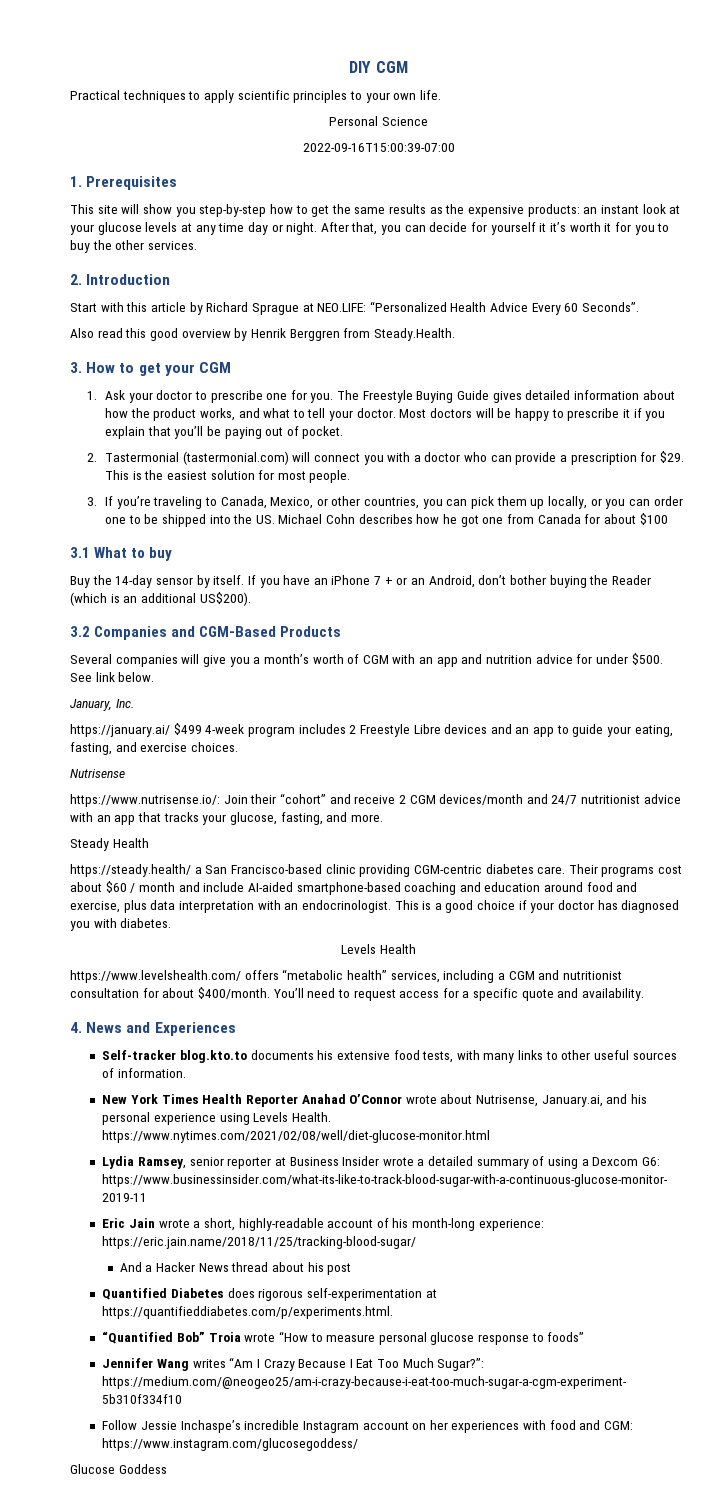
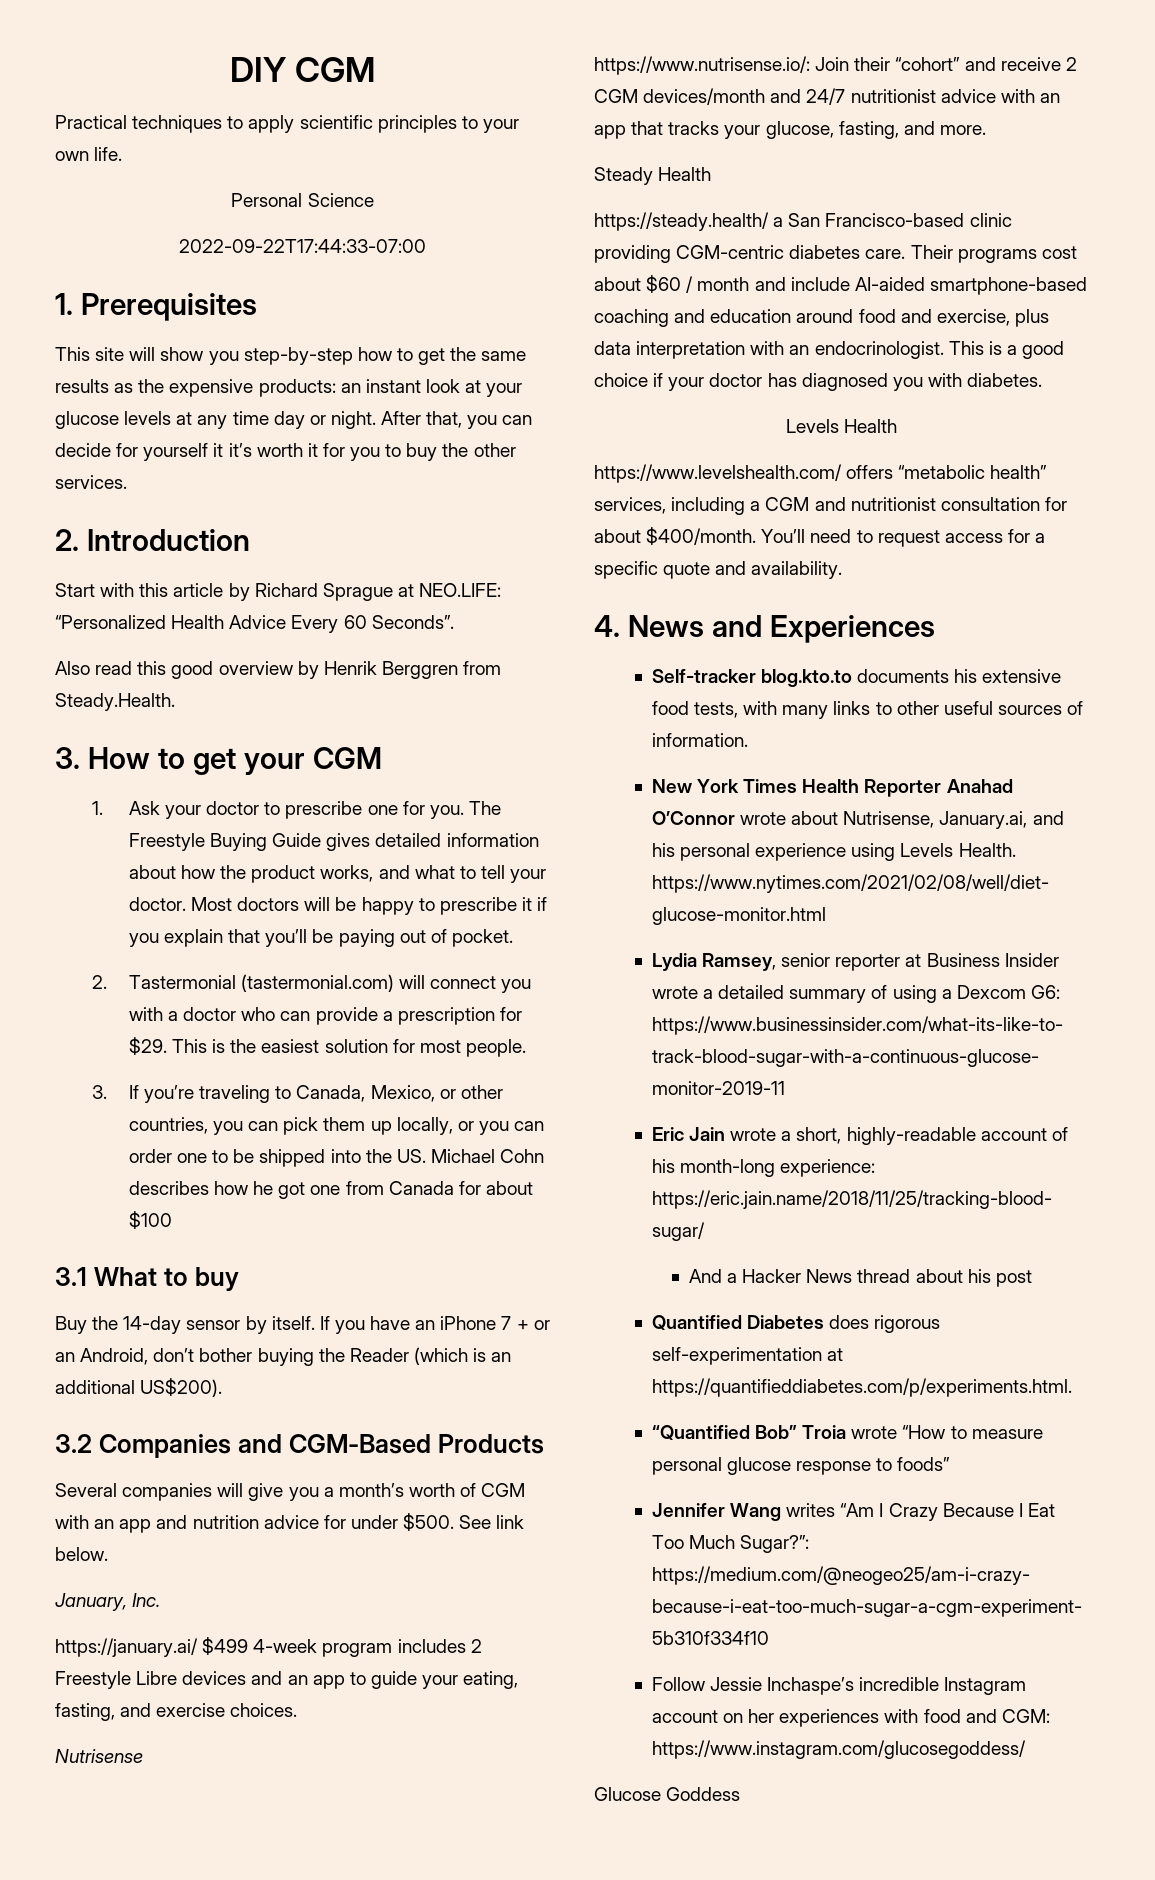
[302,143,455,152] 2022-09-16T15:00:39-07:00 -> [179,239,426,253] 2022-09-22T17:44:33-07:00

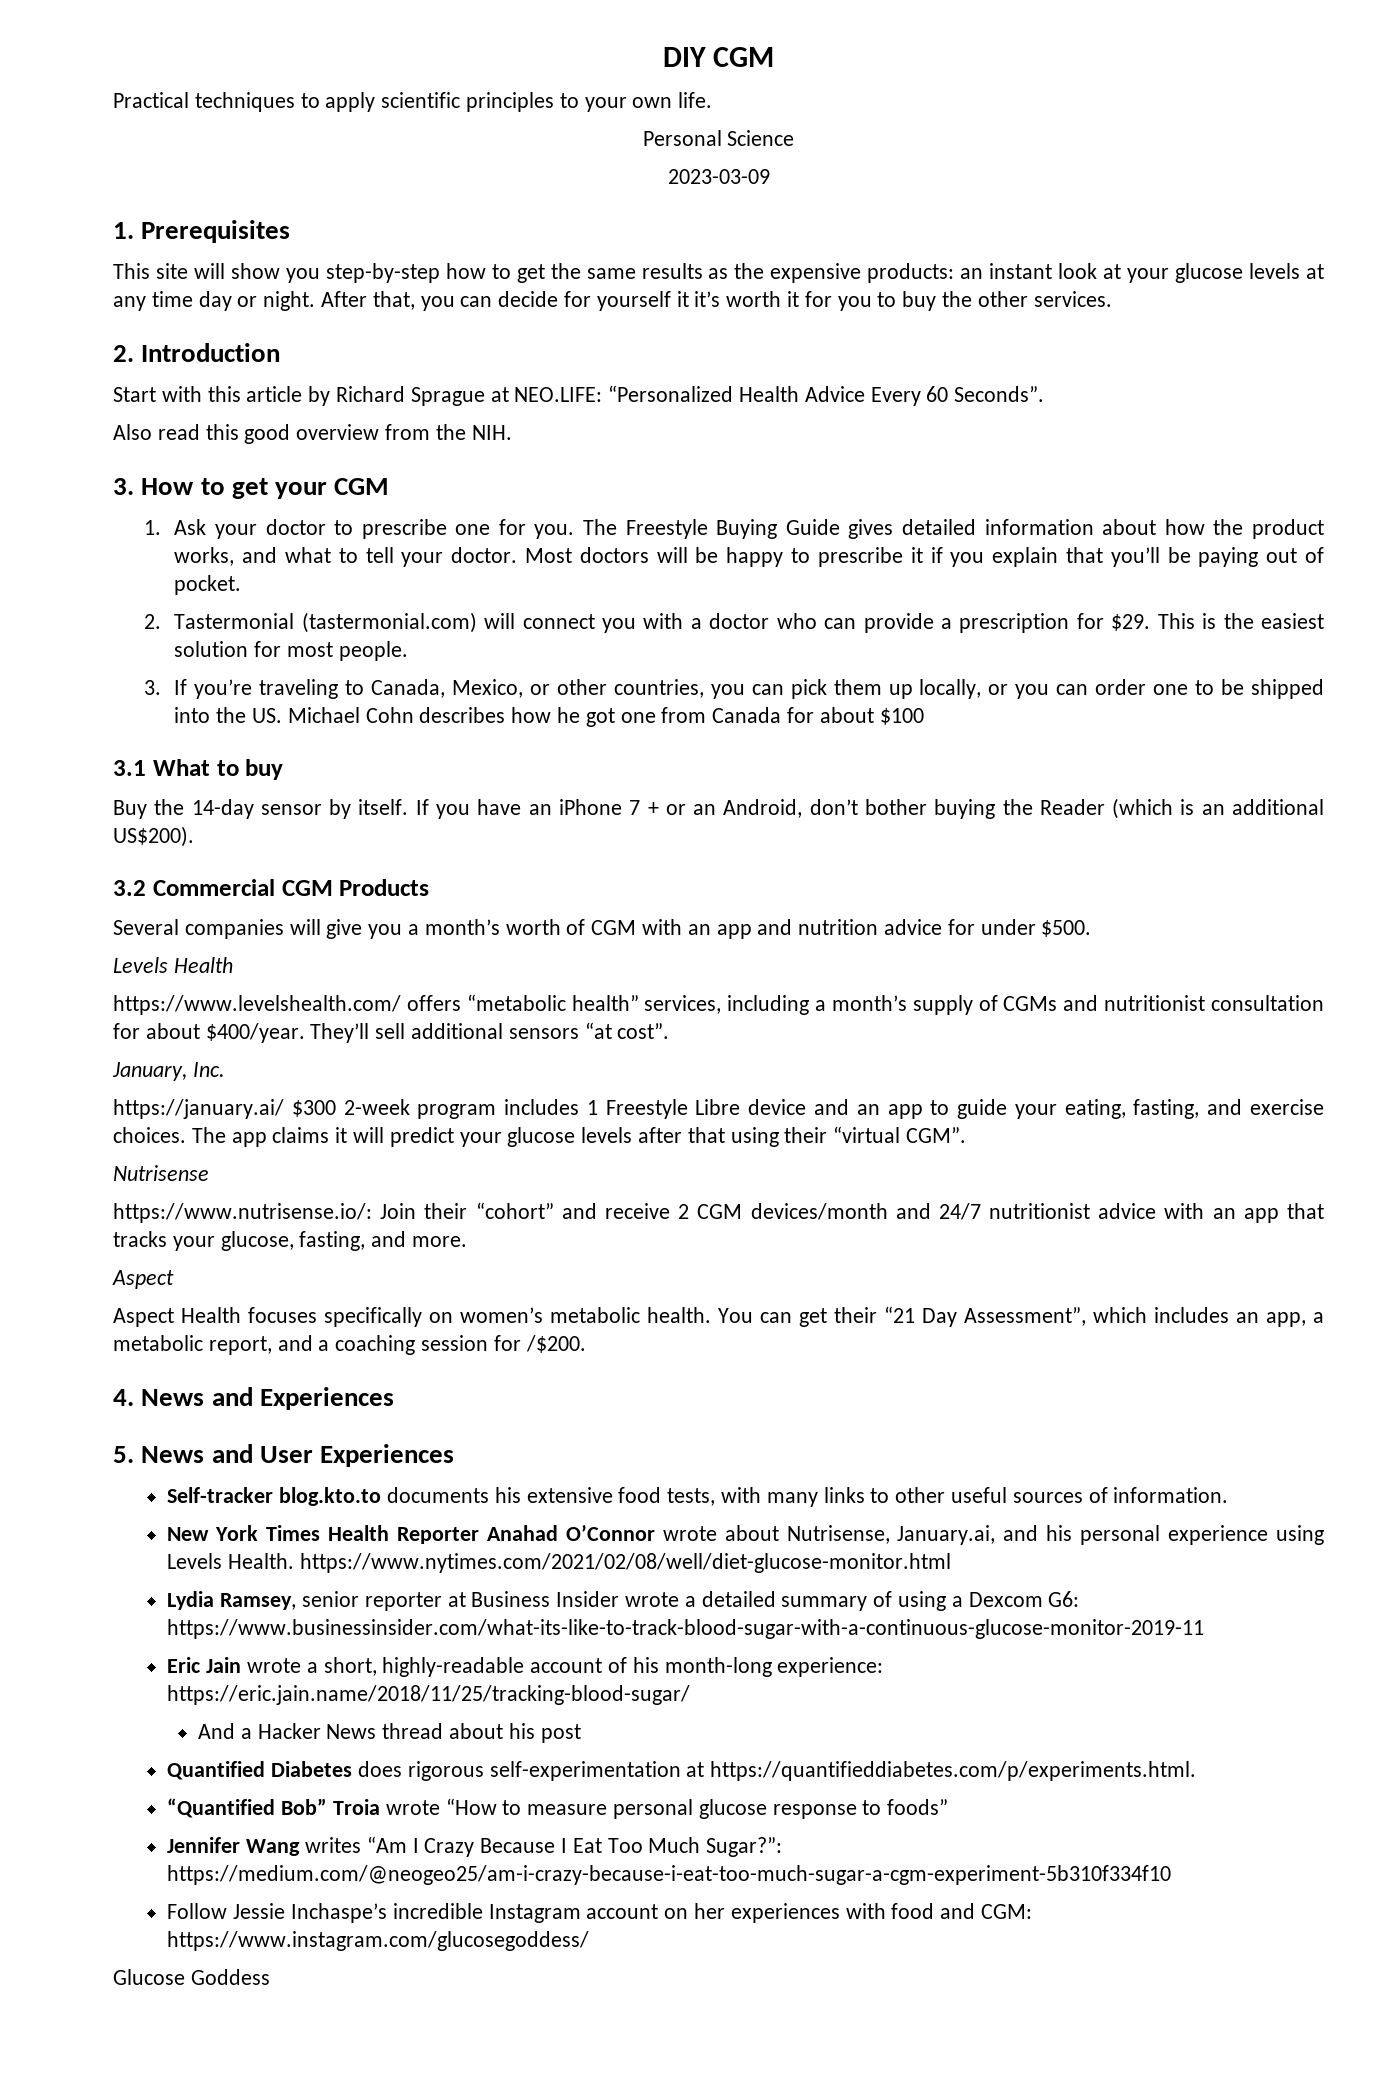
[179,239,426,253] 2022-09-22T17:44:33-07:00 -> [667,169,770,184] 2023-03-09
[297,661,502,679] [55,693,175,711] by Henrik Berggren from Steady.Health. -> [385,424,512,440] from the NIH.
[98,1434,431,1458] Companies and CGM-Based -> [152,879,333,896] Commercial CGM
[459,1515,525,1529] [55,1547,108,1561] See link below. -> [113,957,233,973] [113,994,1324,1015] [113,1022,670,1043] // Levels Health // https://www.levelshealth.com/ offers “metabolic health” services, including a month’s supply of CGMs and nutritionist consultation for about $400/year. They’ll sell additional sensors “at cost”.
[202,1637,318,1655] $499 4-week -> [291,1099,410,1117] $300 2-week
[470,1639,482,1653] 2 -> [586,1100,598,1115] 1
[182,1671,247,1685] devices -> [748,1099,807,1115] device
(298, 1710) none -> [191,1126,967,1147] The app claims it will predict your glucose levels after that using their “virtual CGM”.
[594,167,712,185] [594,212,1012,231] [594,245,1077,263] [594,275,1087,295] [594,309,1049,327] [594,341,1065,359] [594,373,1043,391] [785,419,898,433] [594,464,1048,483] [594,497,1067,515] [594,527,1046,547] [594,561,843,579] Steady Health // https://steady.health/ a San Francisco-based clinic providing CGM-centric diabetes care. Their programs cost about $60 / month and include AI-aided smartphone-based coaching and education around food and exercise, plus data interpretation with an endocrinologist. This is a good choice if your doctor has diagnosed you with diabetes. // Levels Health // https://www.levelshealth.com/ offers “metabolic health” services, including a CGM and nutritionist consultation for about $400/month. You’ll need to request access for a specific quote and availability. -> [112,1270,174,1289] [113,1306,1324,1327] [113,1335,586,1355] Aspect // Aspect Health focuses specifically on women’s metabolic health. You can get their “21 Day Assessment”, which includes an app, a metabolic report, and a coaching session for /$200.
(935, 629) none -> [113,1444,455,1467] // 5. News and User Experiences

